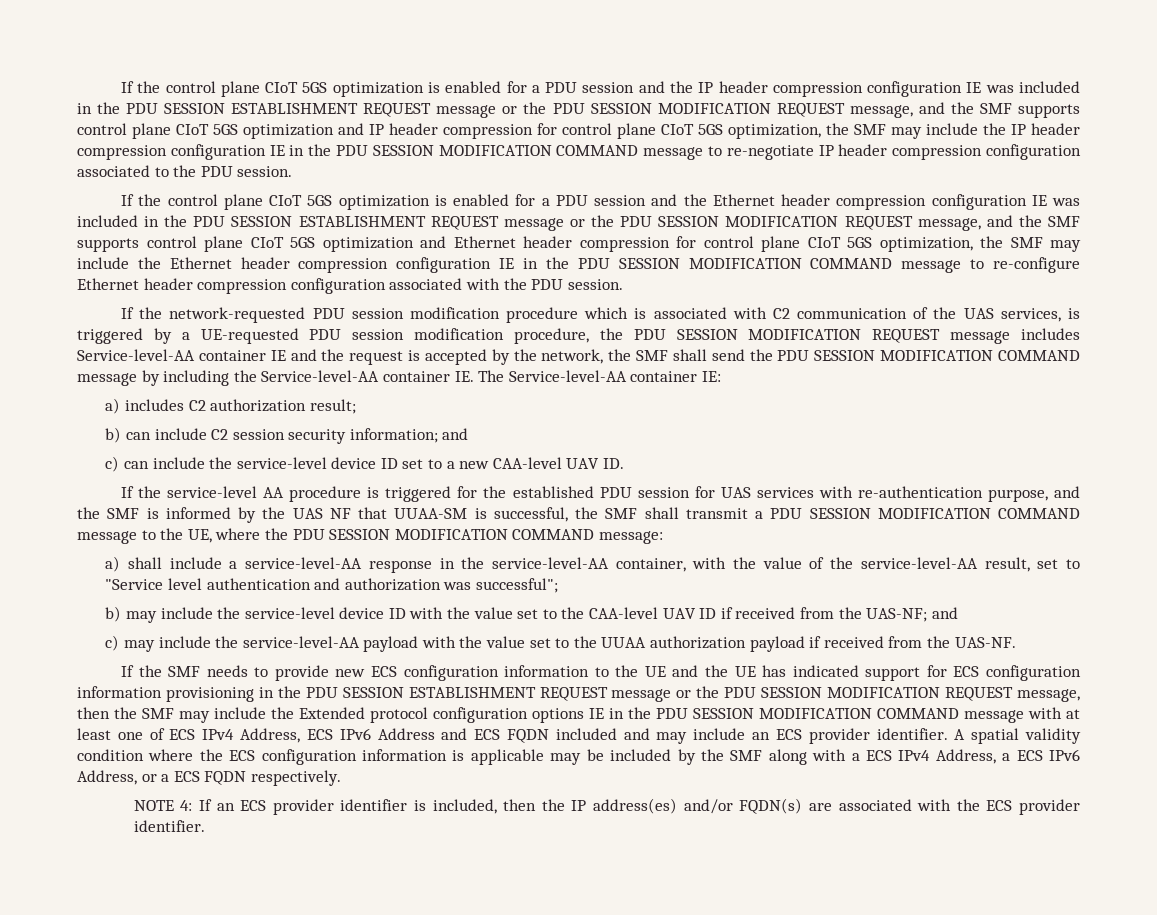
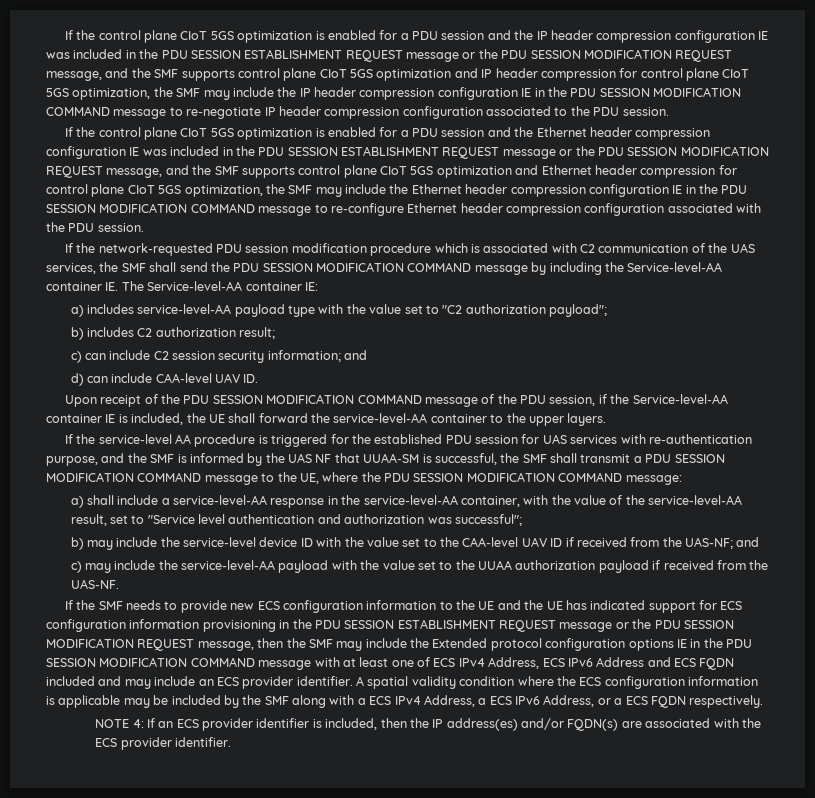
[1068,308,1080,319] [77,328,1080,344] [77,349,604,365] is triggered by a UE-requested PDU session modification procedure, the PDU SESSION MODIFICATION REQUEST message includes Service-level-AA container IE and the request is accepted by the network, -> (96, 268) none
(184, 405) none -> [137,304,608,317] [70,327,134,340] service-level-AA payload type with the value set to "C2 authorization payload"; // b) includes
[105,427,122,443] b) -> [70,351,82,363] c)
[105,456,625,472] c) can include the service-level device ID set to a new CAA-level UAV ID. -> [70,373,259,386] [64,394,728,407] [46,413,607,426] d) can include CAA-level UAV ID. // Upon receipt of the PDU SESSION MODIFICATION COMMAND message of the PDU session, if the Service-level-AA container IE is included, the UE shall forward the service-level-AA container to the upper layers.

